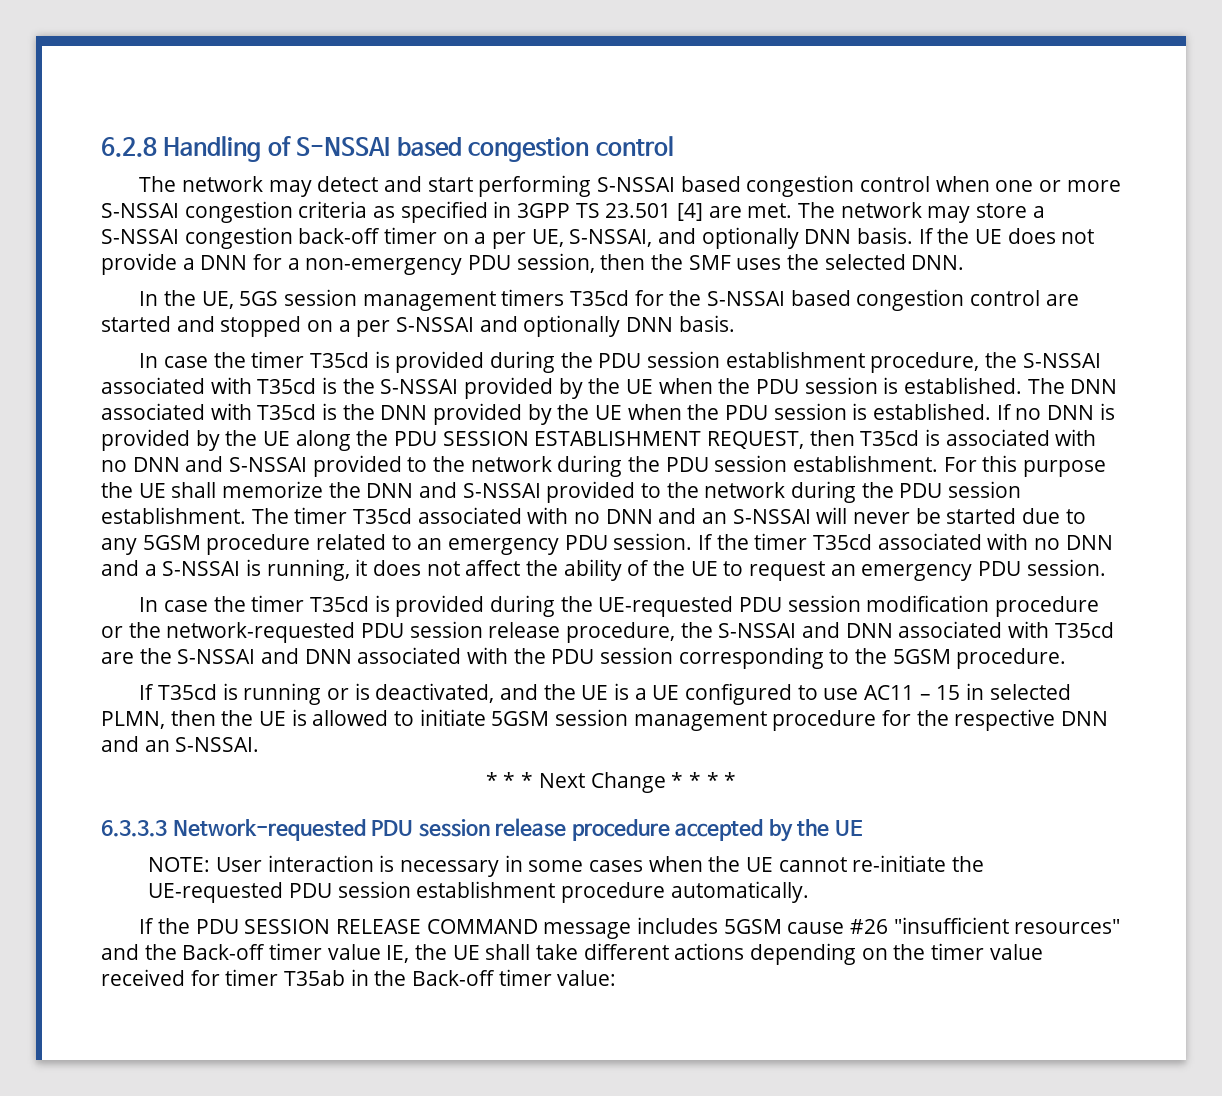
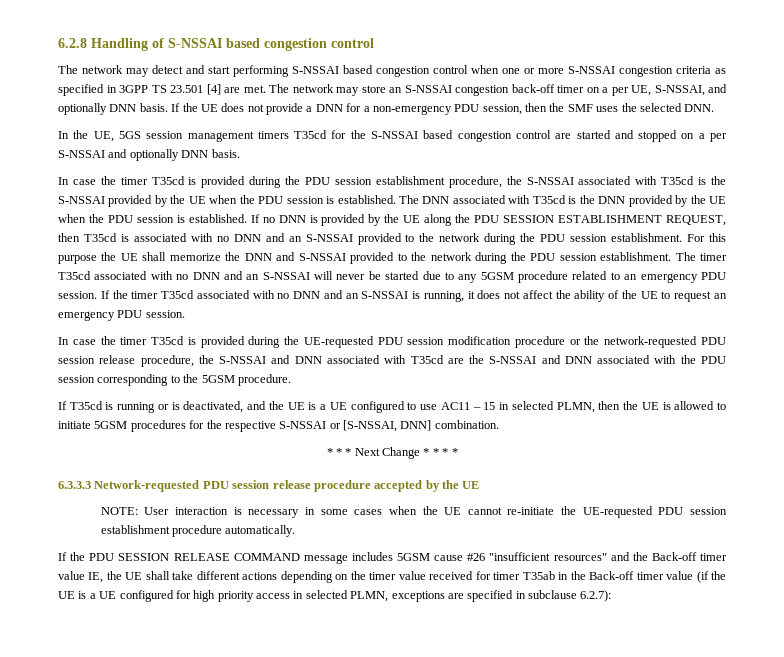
[1032,206,1045,218] a -> [389,87,402,93] an
(224, 464) none -> [288,236,302,242] an
[144,564,157,576] a -> [345,293,359,299] an
[555,709,1109,731] [101,736,260,752] session management procedure for the respective DNN and an S-NSSAI. -> [130,420,499,432] procedures for the respective S-NSSAI or [S-NSSAI, DNN] combination.
[557,970,617,986] value: -> [666,571,726,583] [58,590,612,602] value (if the UE is a UE configured for high priority access in selected PLMN, exceptions are specified in subclause 6.2.7):

